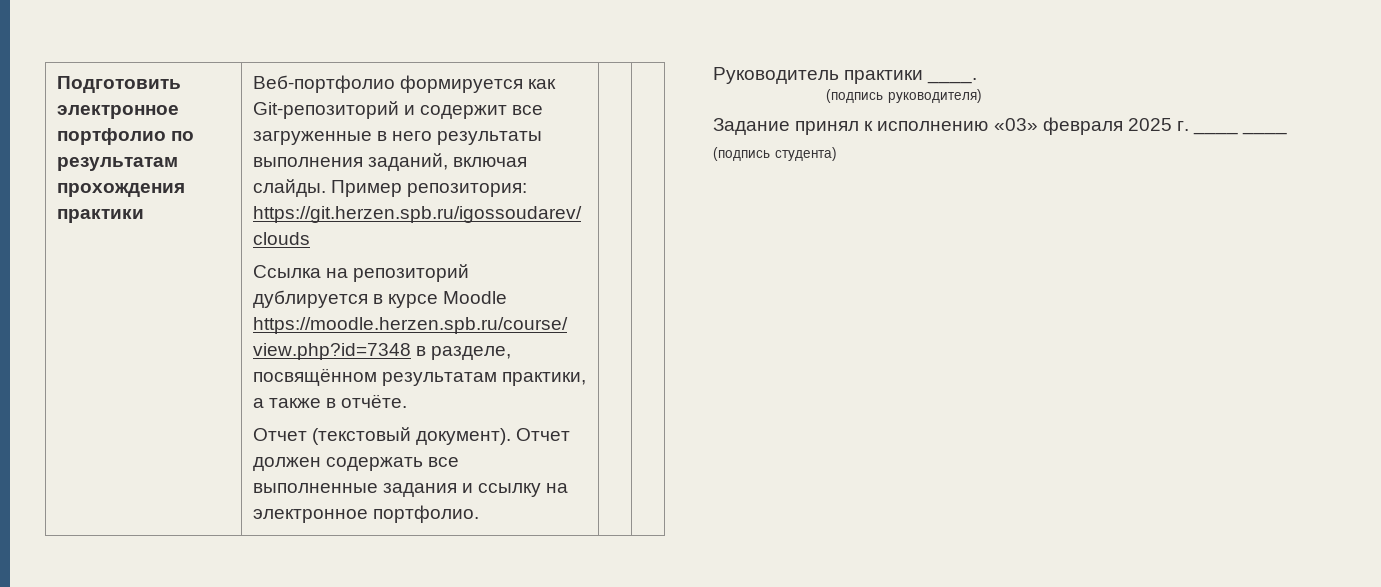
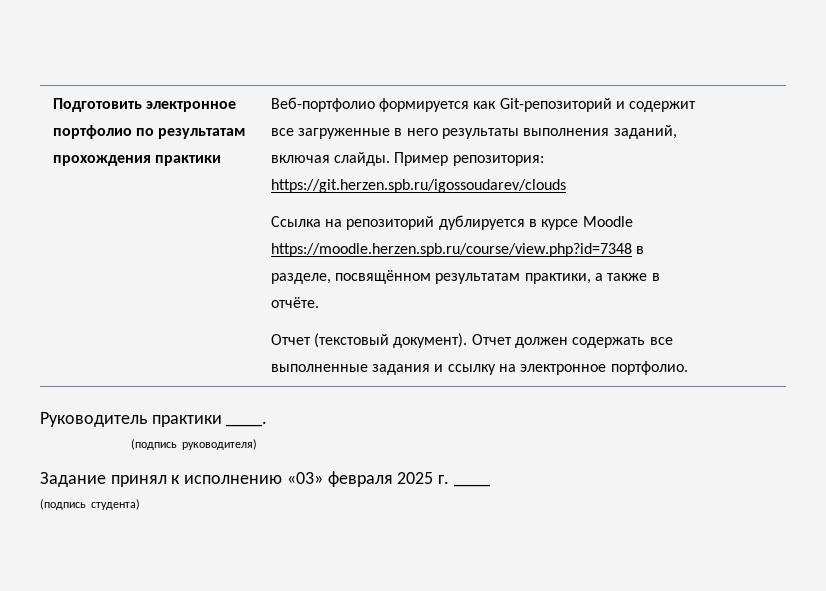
[1242,131,1288,135] ____ -> (490, 485) none

